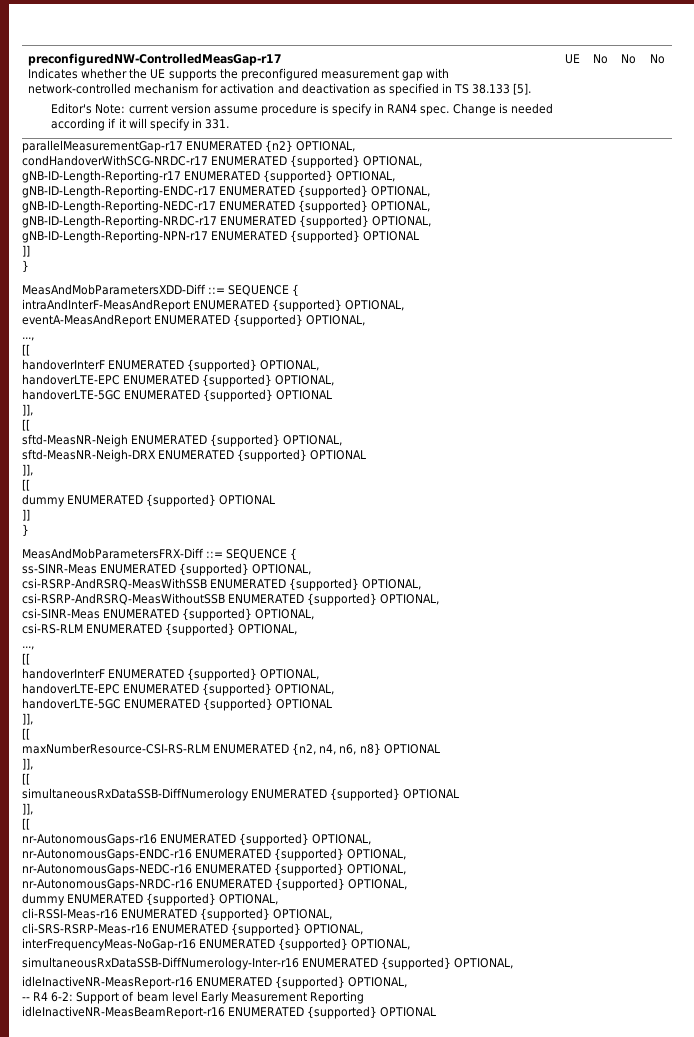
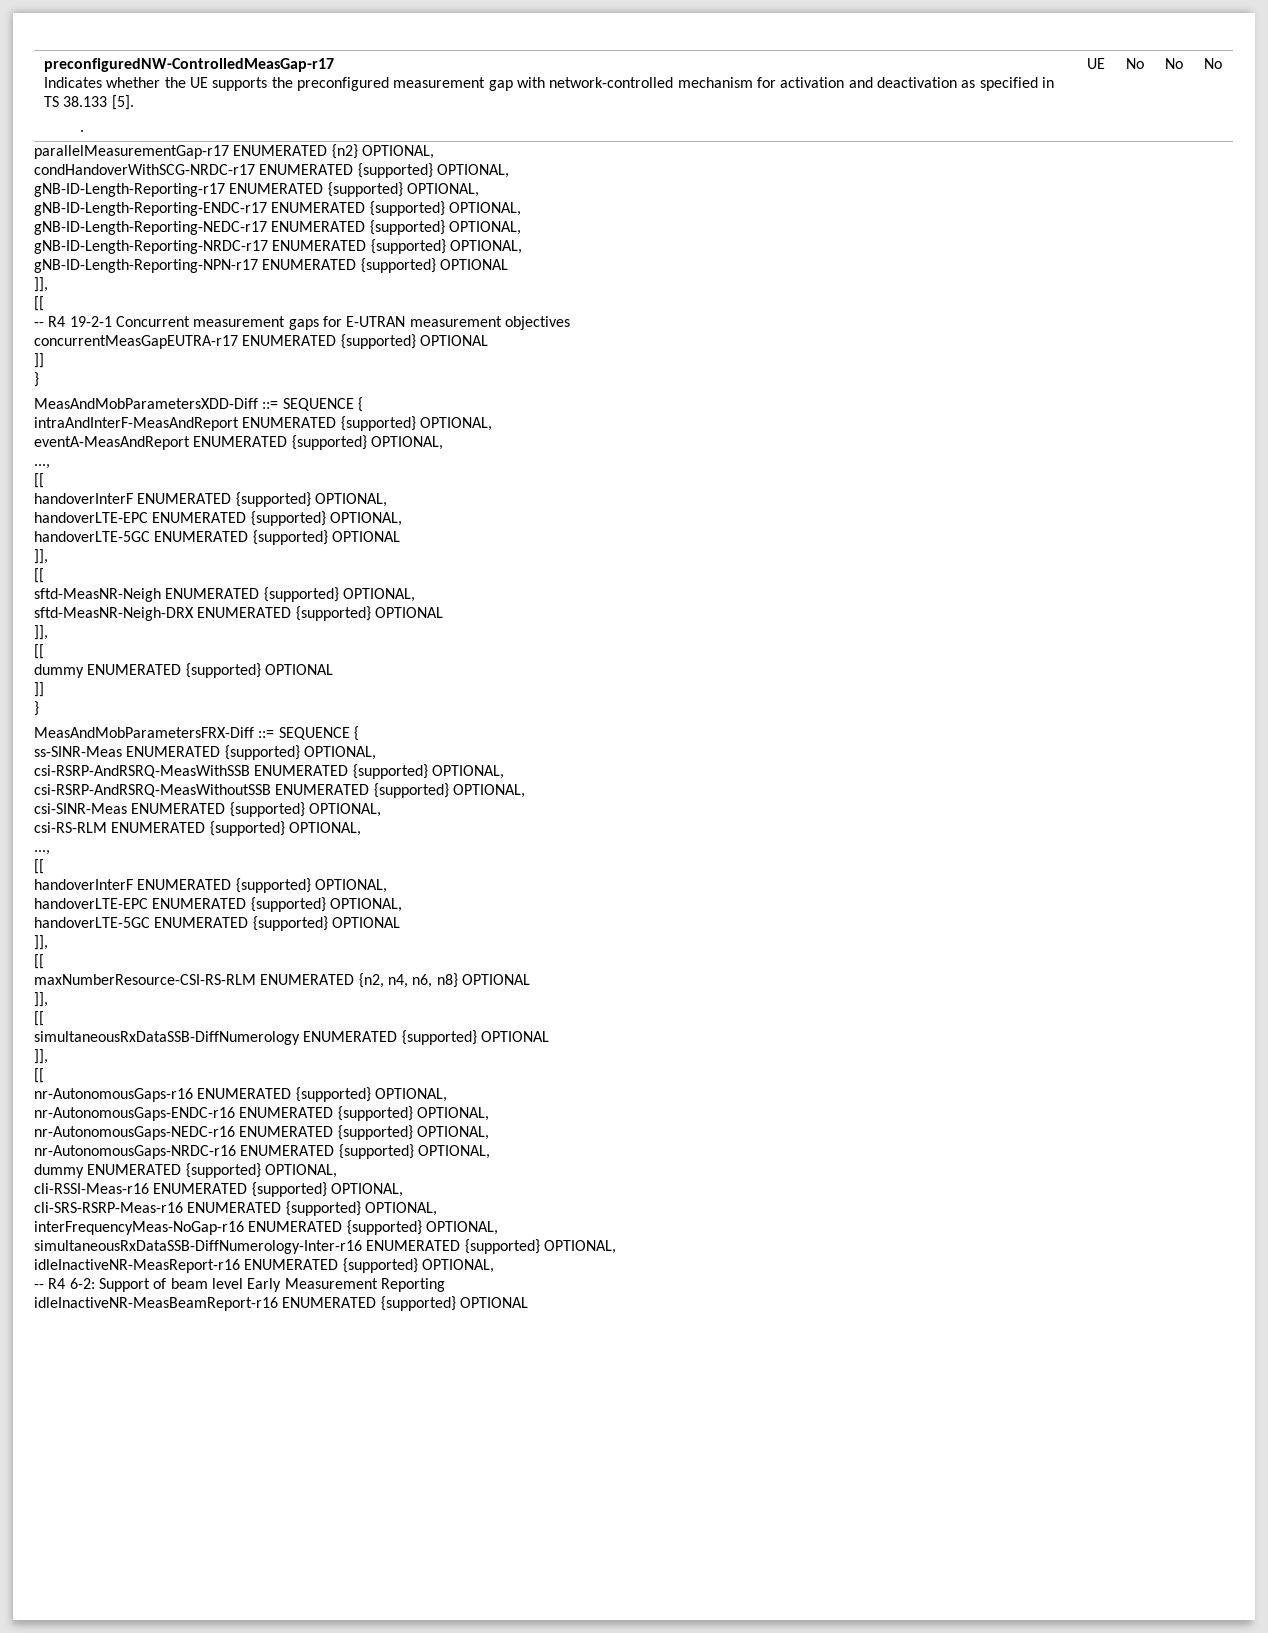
[51,103,553,116] [51,118,229,131] Editor's Note: current version assume procedure is specify in RAN4 spec. Change is needed according if it will specify in 331. -> [79,130,84,132] .
(420, 236) none -> [34,277,48,292] [34,296,44,311] [34,316,570,330] [34,334,488,349] // ]], // [[ // -- R4 19-2-1 Concurrent measurement gaps for E-UTRAN measurement objectives // concurrentMeasGapEUTRA-r17 ENUMERATED {supported} OPTIONAL

